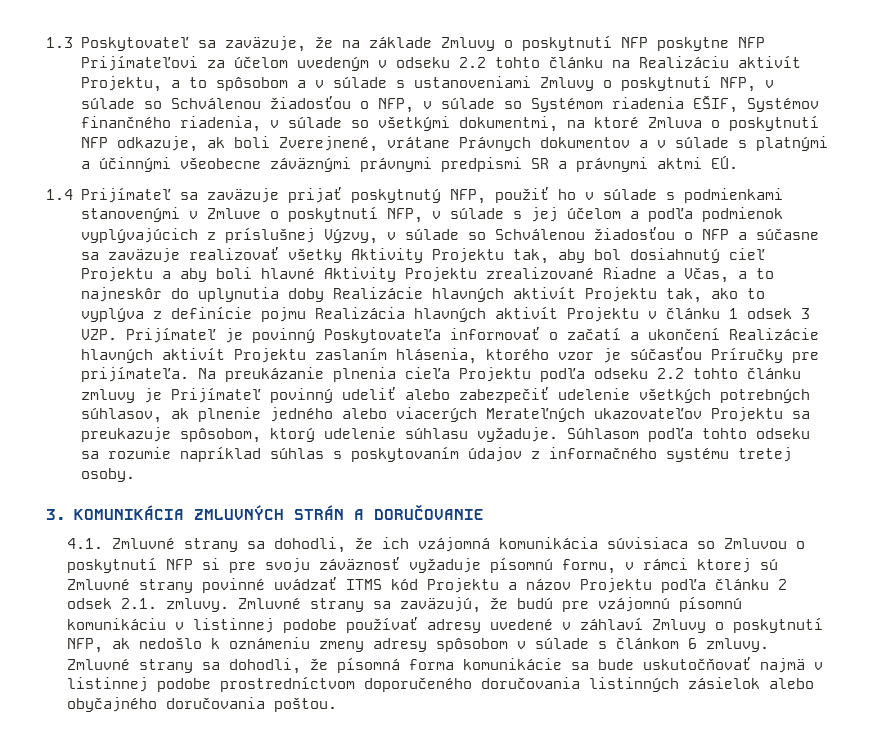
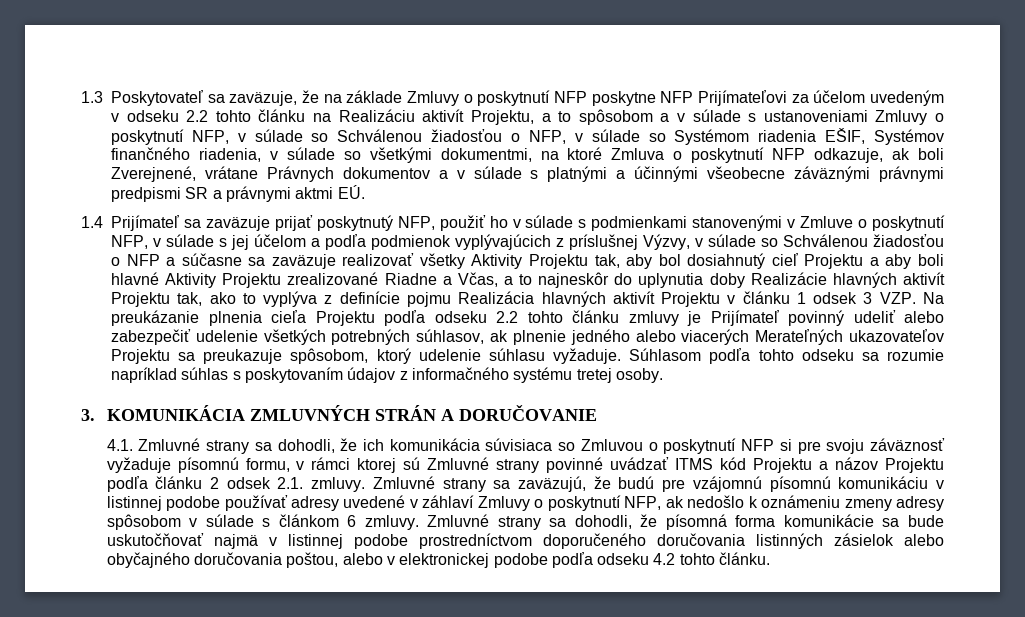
[125,326,819,343] [80,346,819,364] [80,366,189,382] Prijímateľ je povinný Poskytovateľa informovať o začatí a ukončení Realizácie hlavných aktivít Projektu zaslaním hlásenia, ktorého vzor je súčasťou Príručky pre prijímateľa. -> (916, 298) none
[418,537,491,552] vzájomná -> (384, 445) none
[274,697,338,712] poštou. -> [286,552,771,568] poštou, alebo v elektronickej podobe podľa odseku 4.2 tohto článku.

